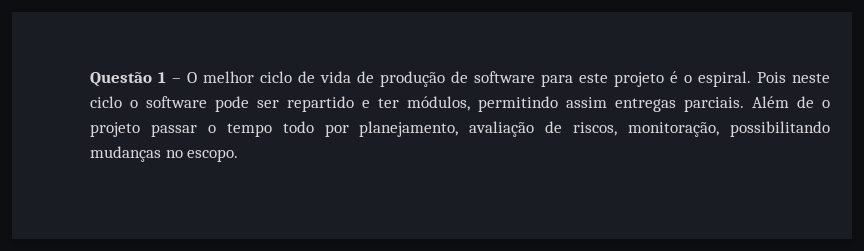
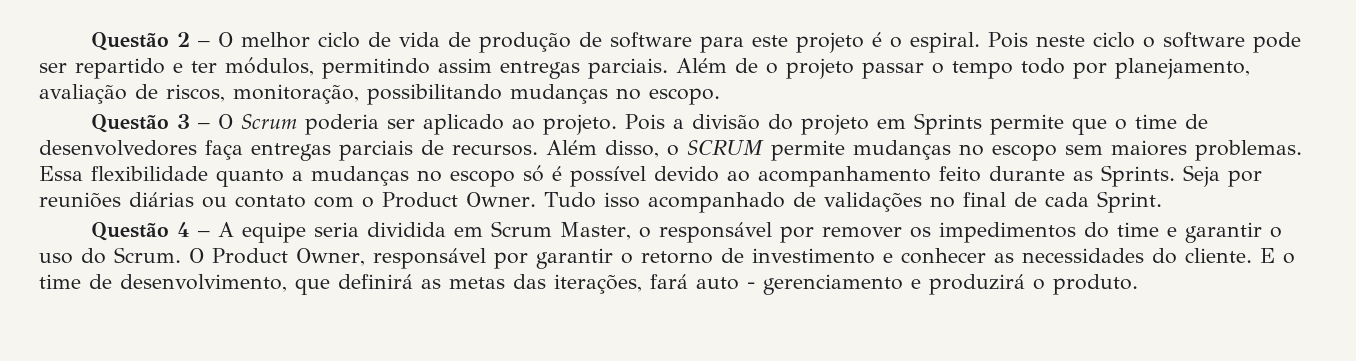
[90,72,166,87] Questão 1 -> [91,32,191,51] Questão 2
(239, 155) none -> [91,113,1209,135] [39,140,1302,161] [39,165,1262,187] [39,191,1162,213] [91,221,1283,243] [39,247,1295,269] [39,274,1138,295] // Questão 3 – O Scrum poderia ser aplicado ao projeto. Pois a divisão do projeto em Sprints permite que o time de desenvolvedores faça entregas parciais de recursos. Além disso, o SCRUM permite mudanças no escopo sem maiores problemas. Essa flexibilidade quanto a mudanças no escopo só é possível devido ao acompanhamento feito durante as Sprints. Seja por reuniões diárias ou contato com o Product Owner. Tudo isso acompanhado de validações no final de cada Sprint. // Questão 4 – A equipe seria dividida em Scrum Master, o responsável por remover os impedimentos do time e garantir o uso do Scrum. O Product Owner, responsável por garantir o retorno de investimento e conhecer as necessidades do cliente. E o time de desenvolvimento, que definirá as metas das iterações, fará auto - gerenciamento e produzirá o produto.

